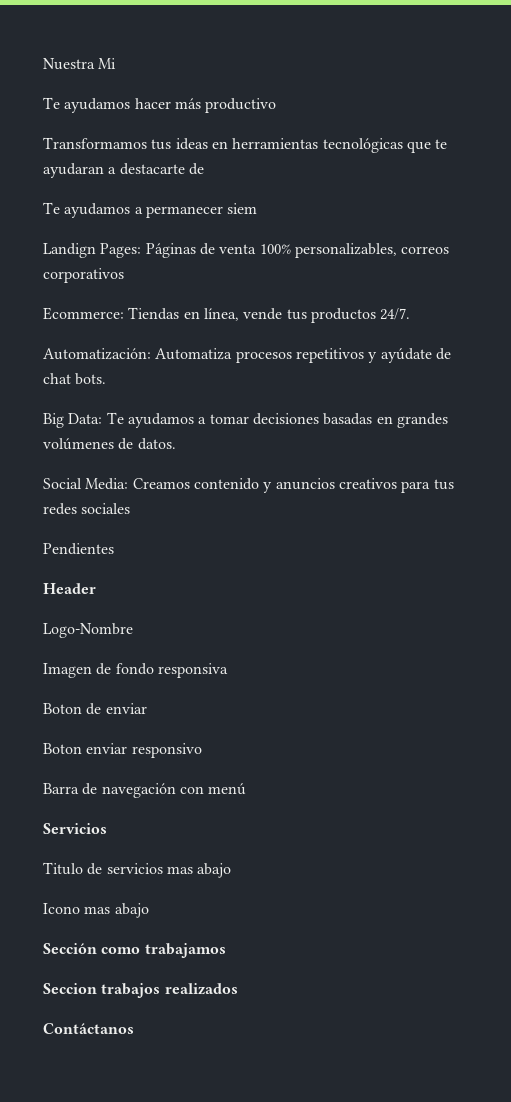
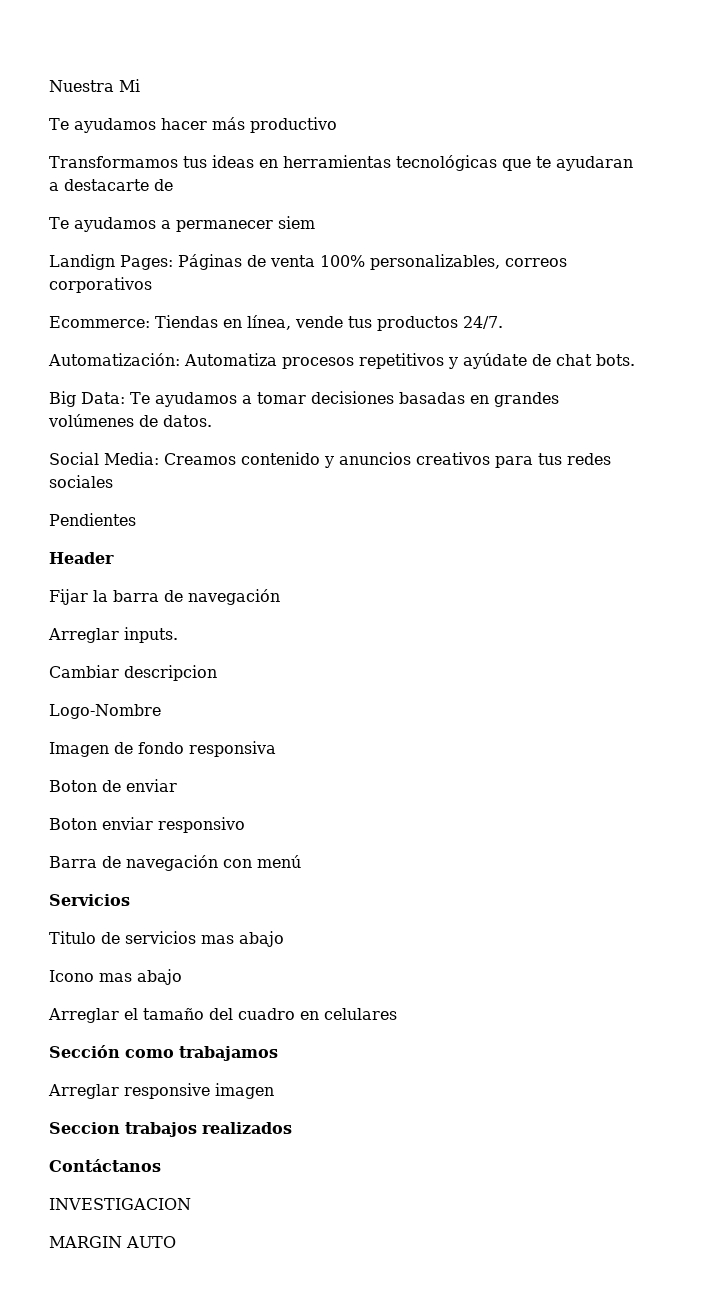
(96, 588) none -> [49,589,280,605] [48,627,178,643] [49,665,217,681] // Fijar la barra de navegación // Arreglar inputs. // Cambiar descripcion
(149, 910) none -> [48,1008,397,1023] // Arreglar el tamaño del cuadro en celulares
(226, 950) none -> [48,1083,274,1099] // Arreglar responsive imagen
(134, 1028) none -> [49,1198,191,1210] [49,1236,176,1248] // INVESTIGACION // MARGIN AUTO

